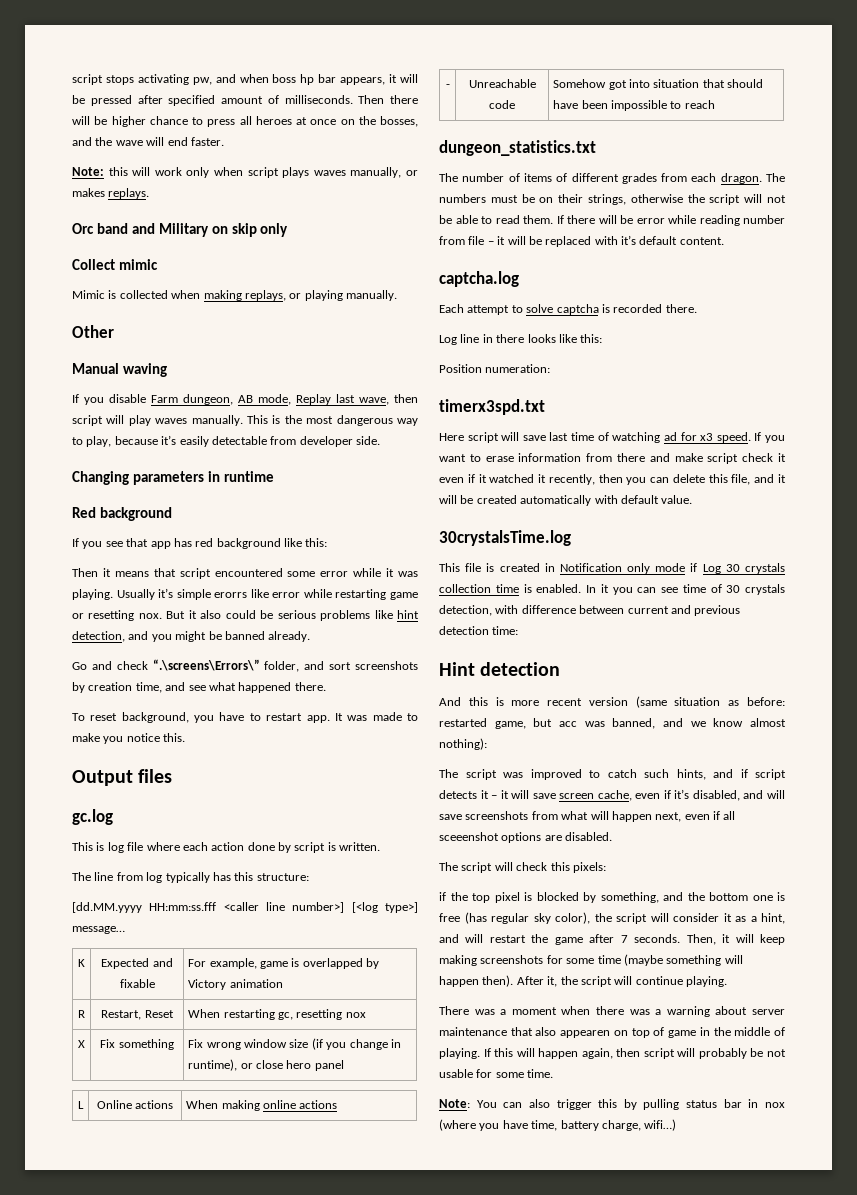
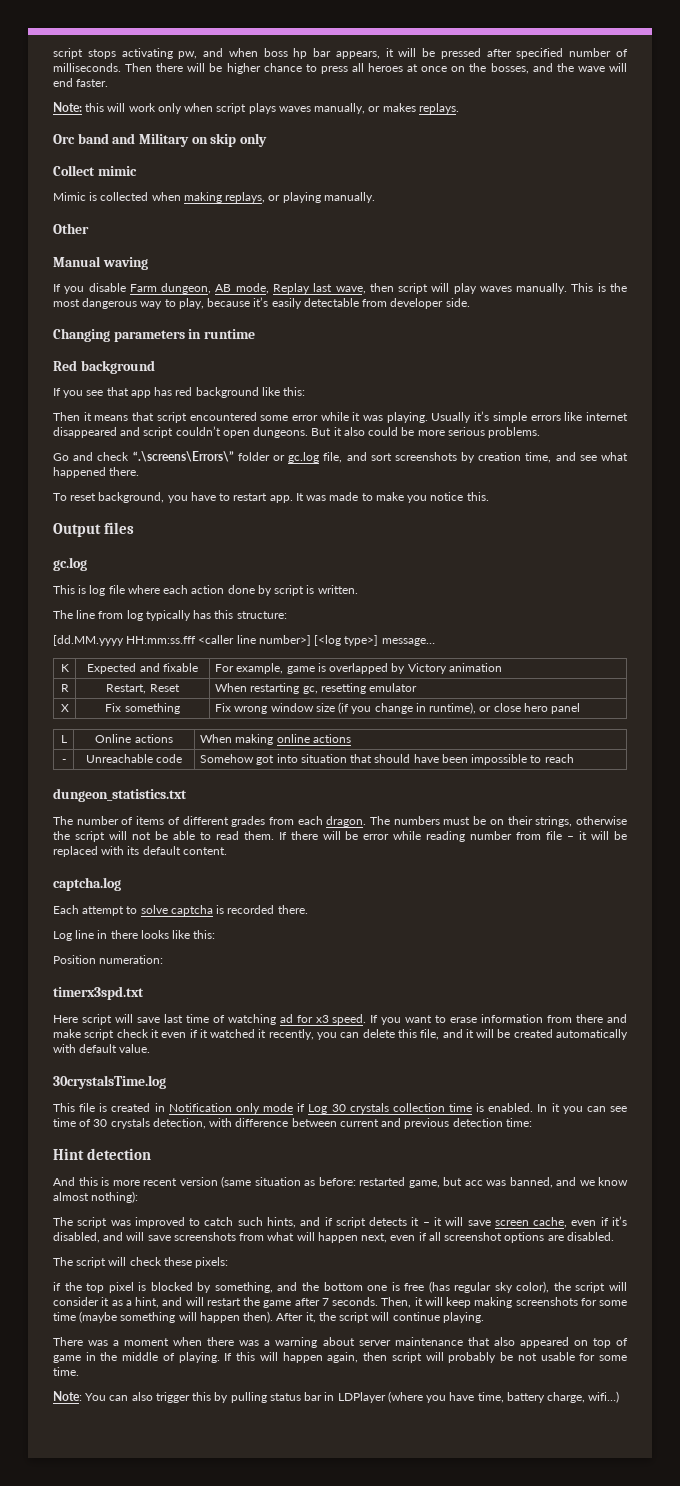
[221,96,263,104] amount -> [569,48,612,57] number
[214,589,418,600] [72,610,162,621] erorrs like error while restarting game or resetting nox. -> [530,412,628,421] [53,426,309,438] errors like internet disappeared and script couldn’t open dungeons.
[277,610,419,621] [72,631,311,642] serious problems like hint detection, and you might be banned already. -> [417,427,541,438] more serious problems.
[264,661,300,672] folder, -> [237,452,343,463] folder or gc.log file,
[345,1012,366,1018] nox -> [369,683,418,692] emulator
[621,235,636,245] it’s -> [127,846,140,855] its
[598,474,623,483] then -> (314, 1034) none
[439,832,499,841] sceeenshot -> [444,1232,503,1241] screenshot
[550,862,570,871] this -> [163,1257,192,1266] these
[560,1030,611,1038] appearen -> [519,1337,569,1348] appeared
[765,1102,785,1108] nox -> [337,1392,386,1403] LDPlayer

